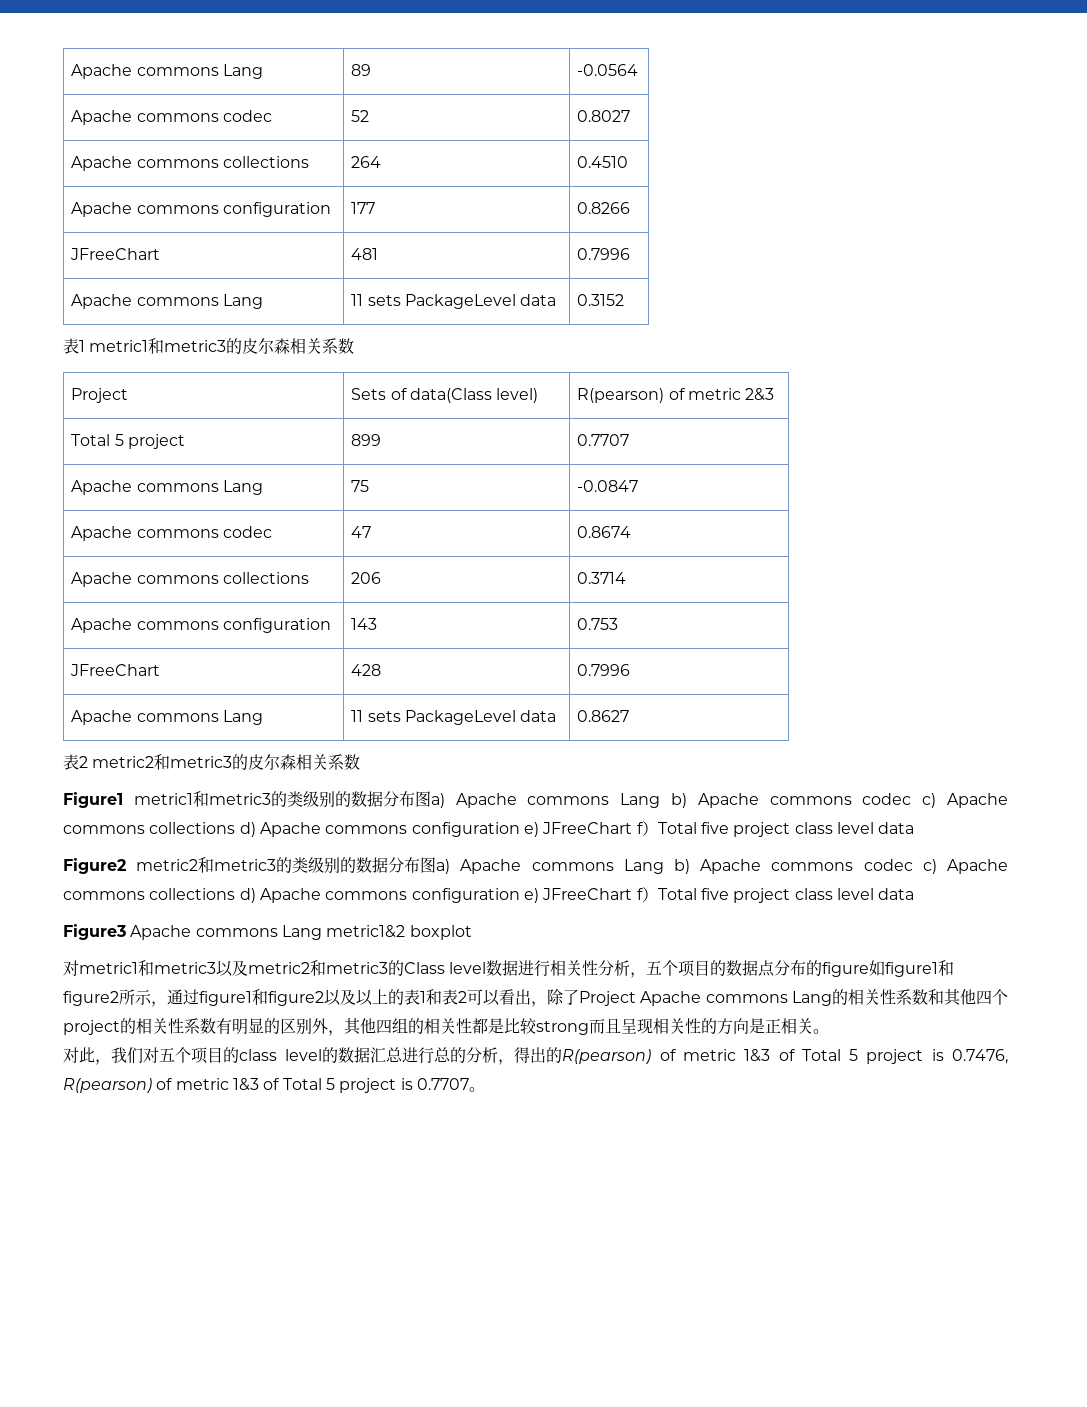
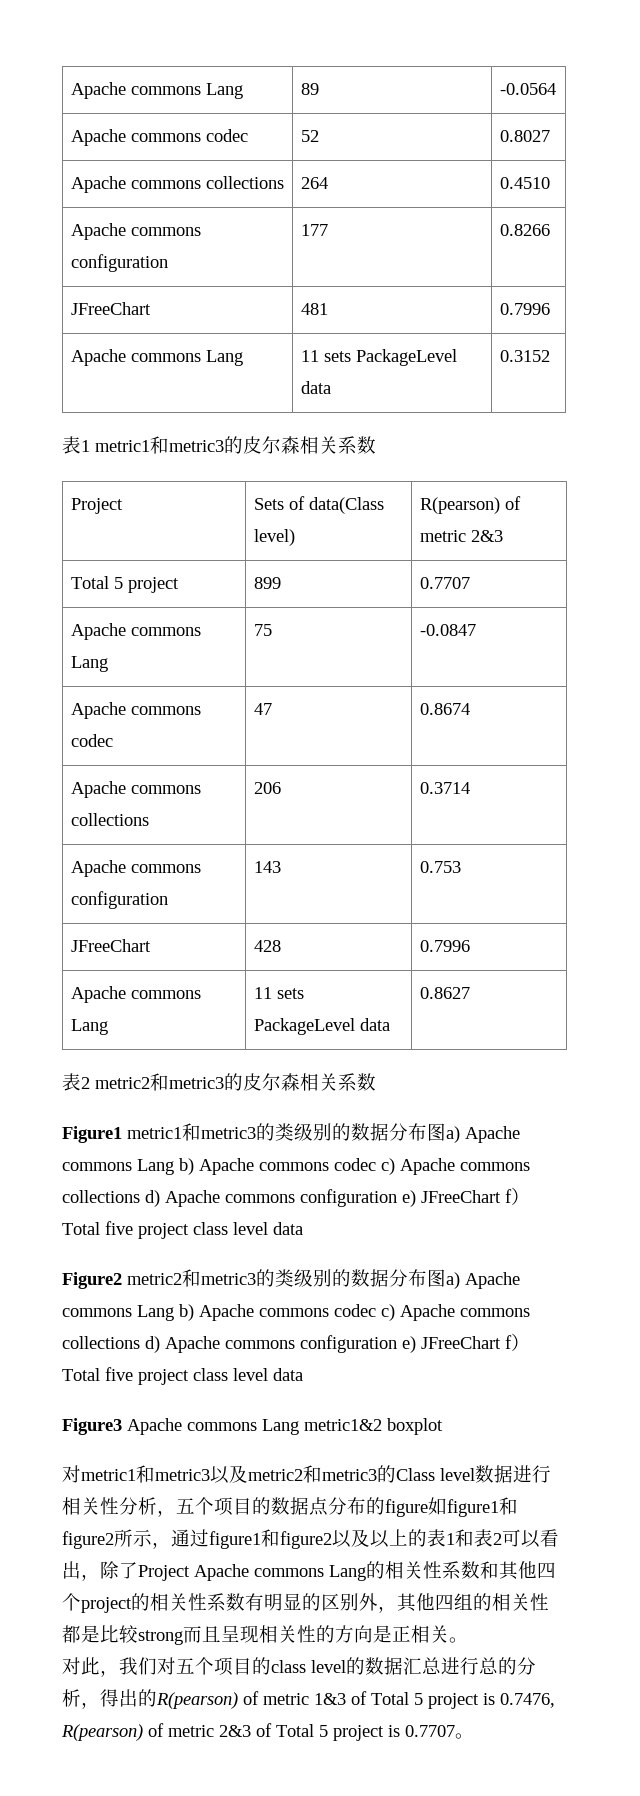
[232,1078,259,1091] 1&3 -> [219,1725,251,1737] 2&3

